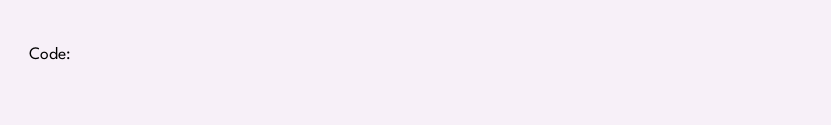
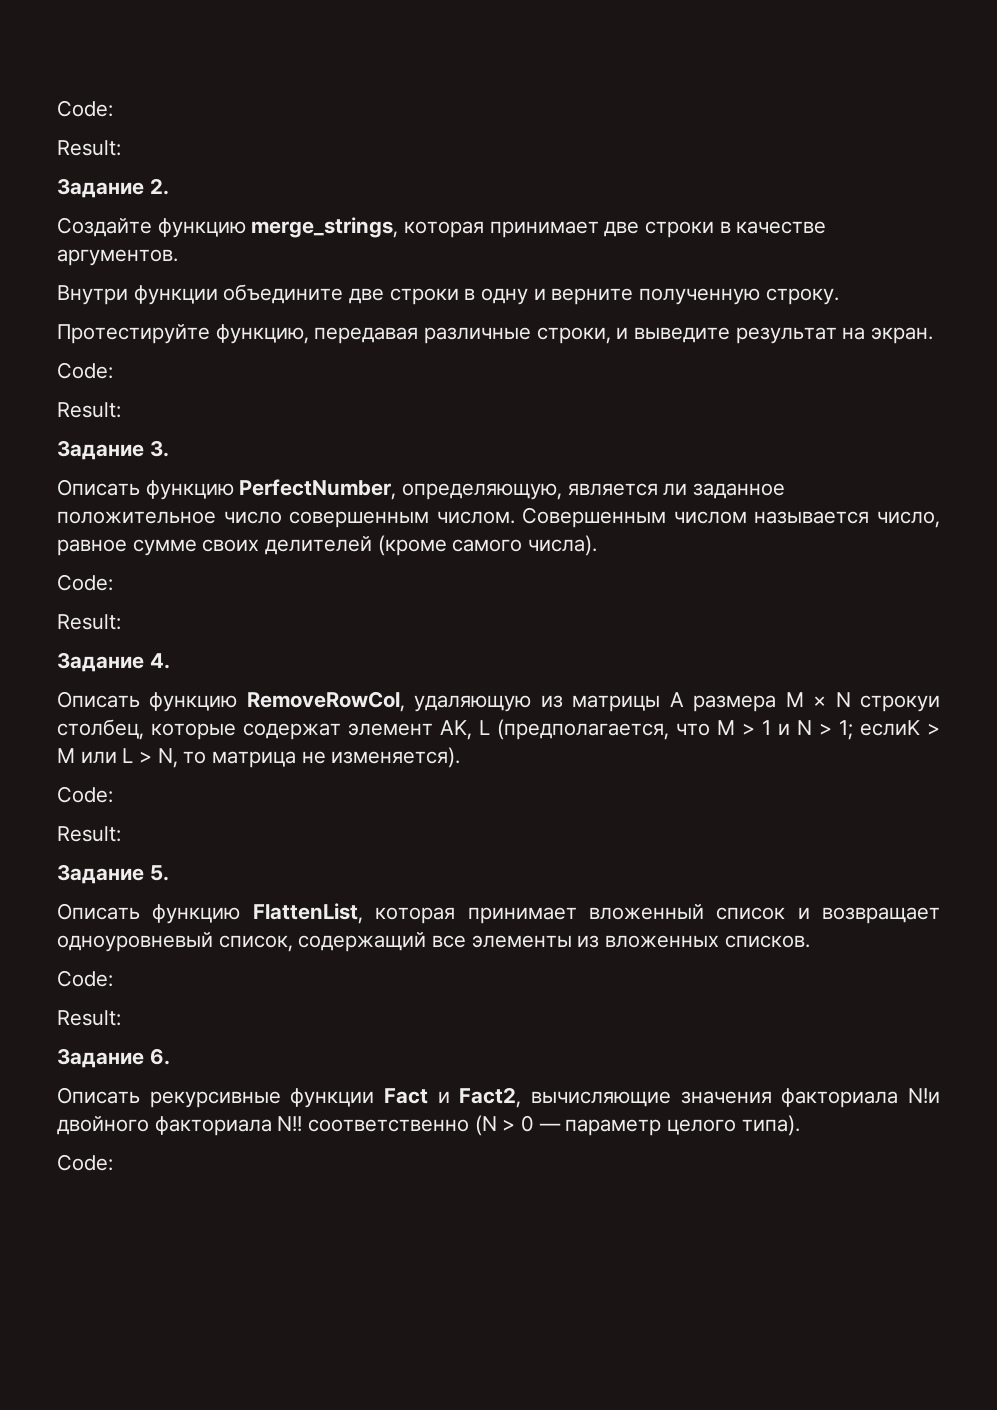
[29,46,71,60] Code: -> [57,100,113,117] [57,140,121,156] [57,178,169,198] [57,217,827,238] [57,249,178,266] [57,284,839,305] [57,324,934,344] [57,362,113,379] [57,402,121,418] [57,440,169,460] [57,479,786,500] [57,507,940,528] [57,535,598,556] [57,574,113,591] [57,614,121,630] [57,652,170,672] [57,691,941,712] [57,719,940,740] [57,747,461,768] [57,786,113,803] [57,826,121,842] [57,864,169,884] [57,903,940,924] [57,932,810,952] [57,970,113,987] [57,1010,121,1026] [57,1048,170,1068] [57,1087,940,1108] [57,1115,800,1136] [57,1154,113,1171] Code: // Result: // Задание 2. // Создайте функцию merge_strings, которая принимает две строки в качестве аргументов. // Внутри функции объедините две строки в одну и верните полученную строку. // Протестируйте функцию, передавая различные строки, и выведите результат на экран. // Code: // Result: // Задание 3. // Описать функцию PerfectNumber, определяющую, является ли заданное положительное число совершенным числом. Совершенным числом называется число, равное сумме своих делителей (кроме самого числа). // Code: // Result: // Задание 4. // Описать функцию RemoveRowCol, удаляющую из матрицы A размера M × N строкуи столбец, которые содержат элемент AK, L (предполагается, что M > 1 и N > 1; еслиK > M или L > N, то матрица не изменяется). // Code: // Result: // Задание 5. // Описать функцию FlattenList, которая принимает вложенный список и возвращает одноуровневый список, содержащий все элементы из вложенных списков. // Code: // Result: // Задание 6. // Описать рекурсивные функции Fact и Fact2, вычисляющие значения факториала N!и двойного факториала N!! соответственно (N > 0 — параметр целого типа). // Code:

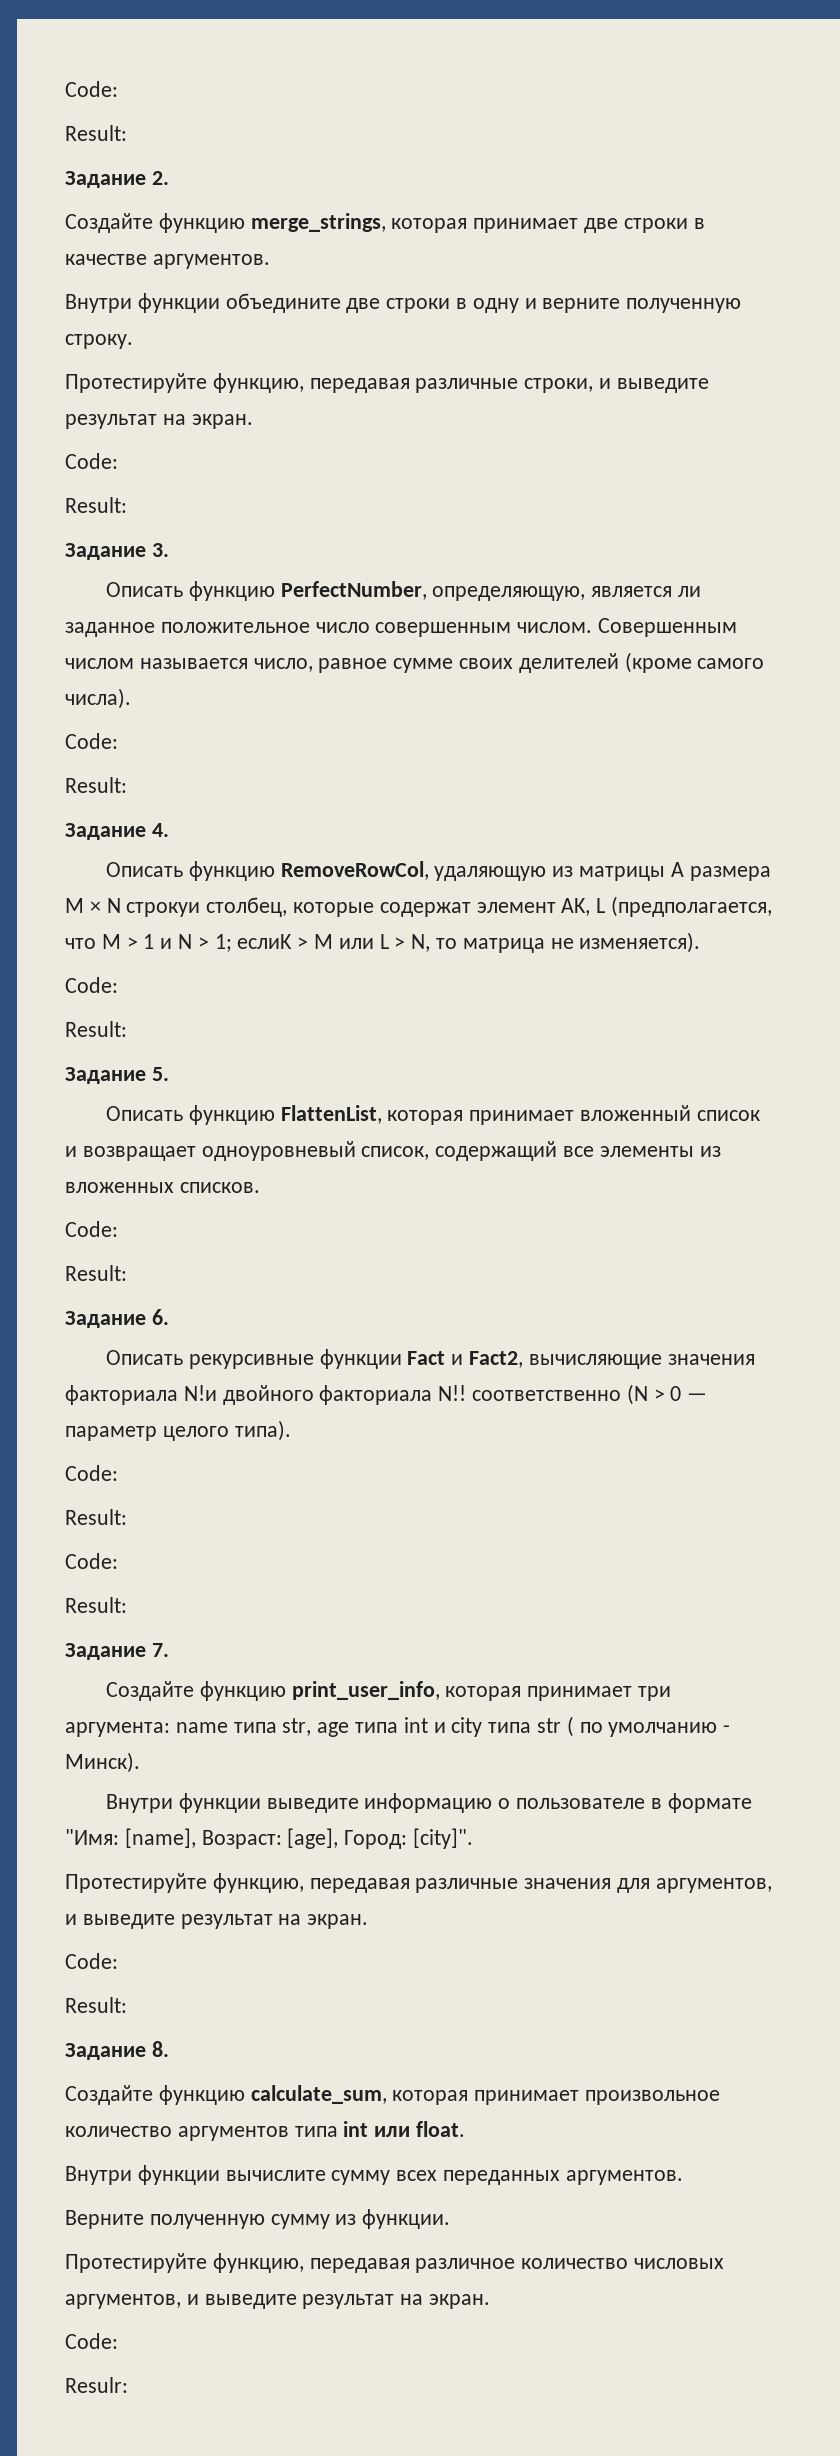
(113, 1162) none -> [65,1509,127,1525] [65,1553,118,1569] [65,1597,127,1613] [65,1643,169,1660] [106,1681,672,1701] [65,1716,731,1737] [65,1752,140,1773] [106,1793,752,1813] [65,1828,474,1849] [65,1873,772,1893] [65,1914,369,1929] [65,1953,118,1969] [65,1997,127,2013] [65,2041,169,2060] [65,2085,721,2105] [65,2121,466,2141] [65,2165,683,2185] [65,2209,451,2229] [65,2253,725,2273] [65,2294,491,2309] [65,2333,118,2349] [65,2377,128,2393] // Result: // Code: // Result: // Задание 7. // Создайте функцию print_user_info, которая принимает три аргумента: name типа str, age типа int и city типа str ( по умолчанию - Минск). // Внутри функции выведите информацию о пользователе в формате "Имя: [name], Возраст: [age], Город: [city]". // Протестируйте функцию, передавая различные значения для аргументов, и выведите результат на экран. // Code: // Result: // Задание 8. // Создайте функцию calculate_sum, которая принимает произвольное количество аргументов типа int или float. // Внутри функции вычислите сумму всех переданных аргументов. // Верните полученную сумму из функции. // Протестируйте функцию, передавая различное количество числовых аргументов, и выведите результат на экран. // Code: // Resulr:

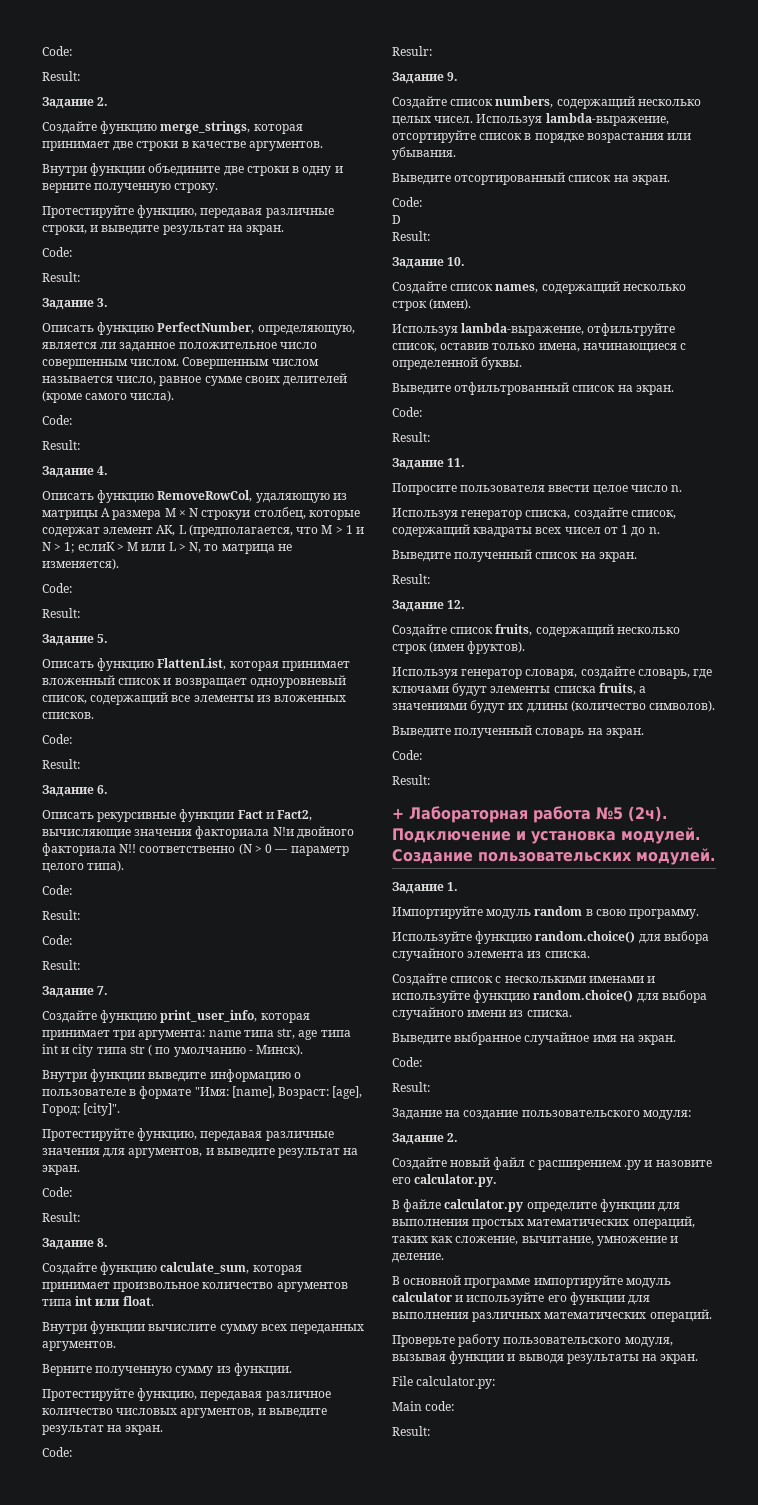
(128, 2385) none -> [392,72,459,84] [392,96,701,109] [392,113,669,126] [392,130,692,143] [392,147,456,160] [392,172,670,185] [392,197,422,207] [392,215,401,224] [392,231,430,241] [392,257,466,269] [392,281,686,294] [392,298,472,311] [392,323,676,336] [392,343,687,353] [392,357,523,370] [392,382,674,395] [392,407,422,417] [392,432,430,442] [392,458,466,470] [392,483,683,495] [392,507,676,520] [392,524,660,537] [392,549,637,562] [392,574,430,584] [392,600,466,612] [392,624,680,637] [392,641,526,654] [392,666,713,679] [392,683,647,696] [392,700,716,713] [392,725,644,738] [392,750,422,760] [392,775,430,785] [392,806,667,823] [392,827,700,844] [392,848,715,865] [392,882,459,894] [392,906,700,919] [392,931,709,944] [392,948,590,961] [392,973,656,986] [392,990,707,1003] [392,1007,572,1020] [392,1032,677,1045] [392,1057,422,1067] [392,1082,430,1092] [392,1108,691,1120] [392,1133,459,1145] [392,1157,712,1170] [392,1174,498,1187] [392,1199,681,1212] [392,1216,695,1229] [392,1236,679,1246] [392,1253,444,1263] [392,1275,671,1288] [392,1292,651,1305] [392,1309,712,1322] [392,1334,673,1347] [392,1351,699,1364] [392,1376,496,1389] [392,1401,455,1411] [392,1426,430,1436] // Задание 9. // Создайте список numbers, содержащий несколько целых чисел. Используя lambda-выражение, отсортируйте список в порядке возрастания или убывания. // Выведите отсортированный список на экран. // Code: // D // Result: // Задание 10. // Создайте список names, содержащий несколько строк (имен). // Используя lambda-выражение, отфильтруйте список, оставив только имена, начинающиеся с определенной буквы. // Выведите отфильтрованный список на экран. // Code: // Result: // Задание 11. // Попросите пользователя ввести целое число n. // Используя генератор списка, создайте список, содержащий квадраты всех чисел от 1 до n. // Выведите полученный список на экран. // Result: // Задание 12. // Создайте список fruits, содержащий несколько строк (имен фруктов). // Используя генератор словаря, создайте словарь, где ключами будут элементы списка fruits, а значениями будут их длины (количество символов). // Выведите полученный словарь на экран. // Code: // Result: // + Лабораторная работа №5 (2ч). Подключение и установка модулей. Создание пользовательских модулей. // Задание 1. // Импортируйте модуль random в свою программу. // Используйте функцию random.choice() для выбора случайного элемента из списка. // Создайте список с несколькими именами и используйте функцию random.choice() для выбора случайного имени из списка. // Выведите выбранное случайное имя на экран. // Code: // Result: // Задание на создание пользовательского модуля: // Задание 2. // Создайте новый файл с расширением .py и назовите его calculator.py. // В файле calculator.py определите функции для выполнения простых математических операций, таких как сложение, вычитание, умножение и деление. // В основной программе импортируйте модуль calculator и используйте его функции для выполнения различных математических операций. // Проверьте работу пользовательского модуля, вызывая функции и выводя результаты на экран. // File calculator.py: // Main code: // Result:

